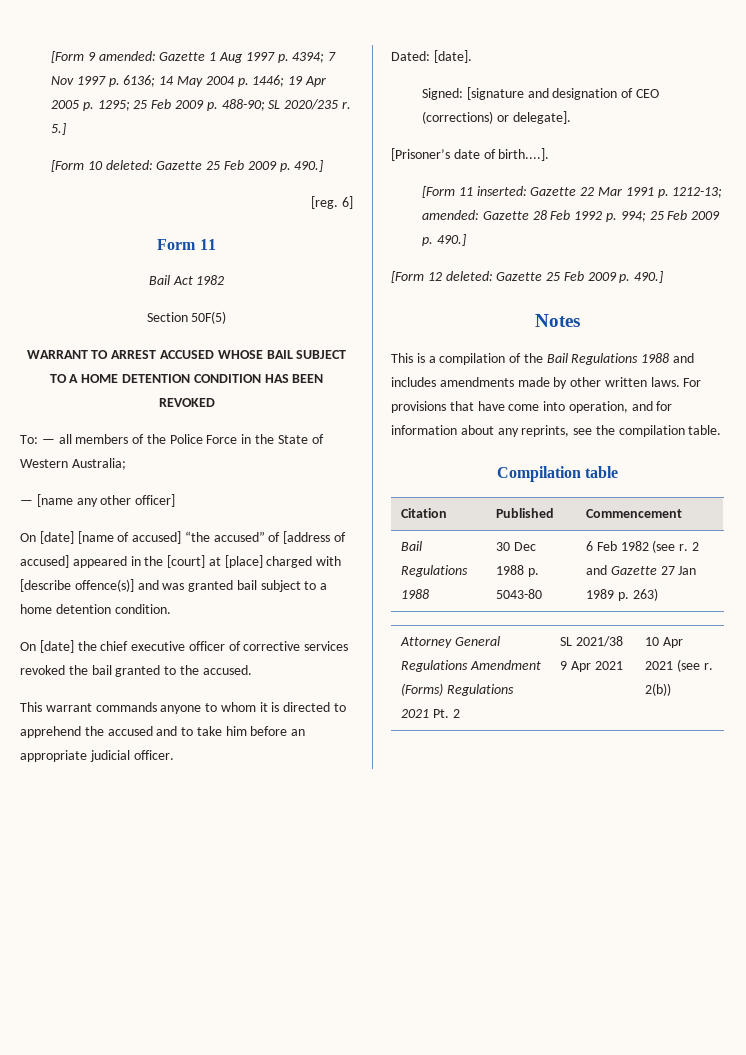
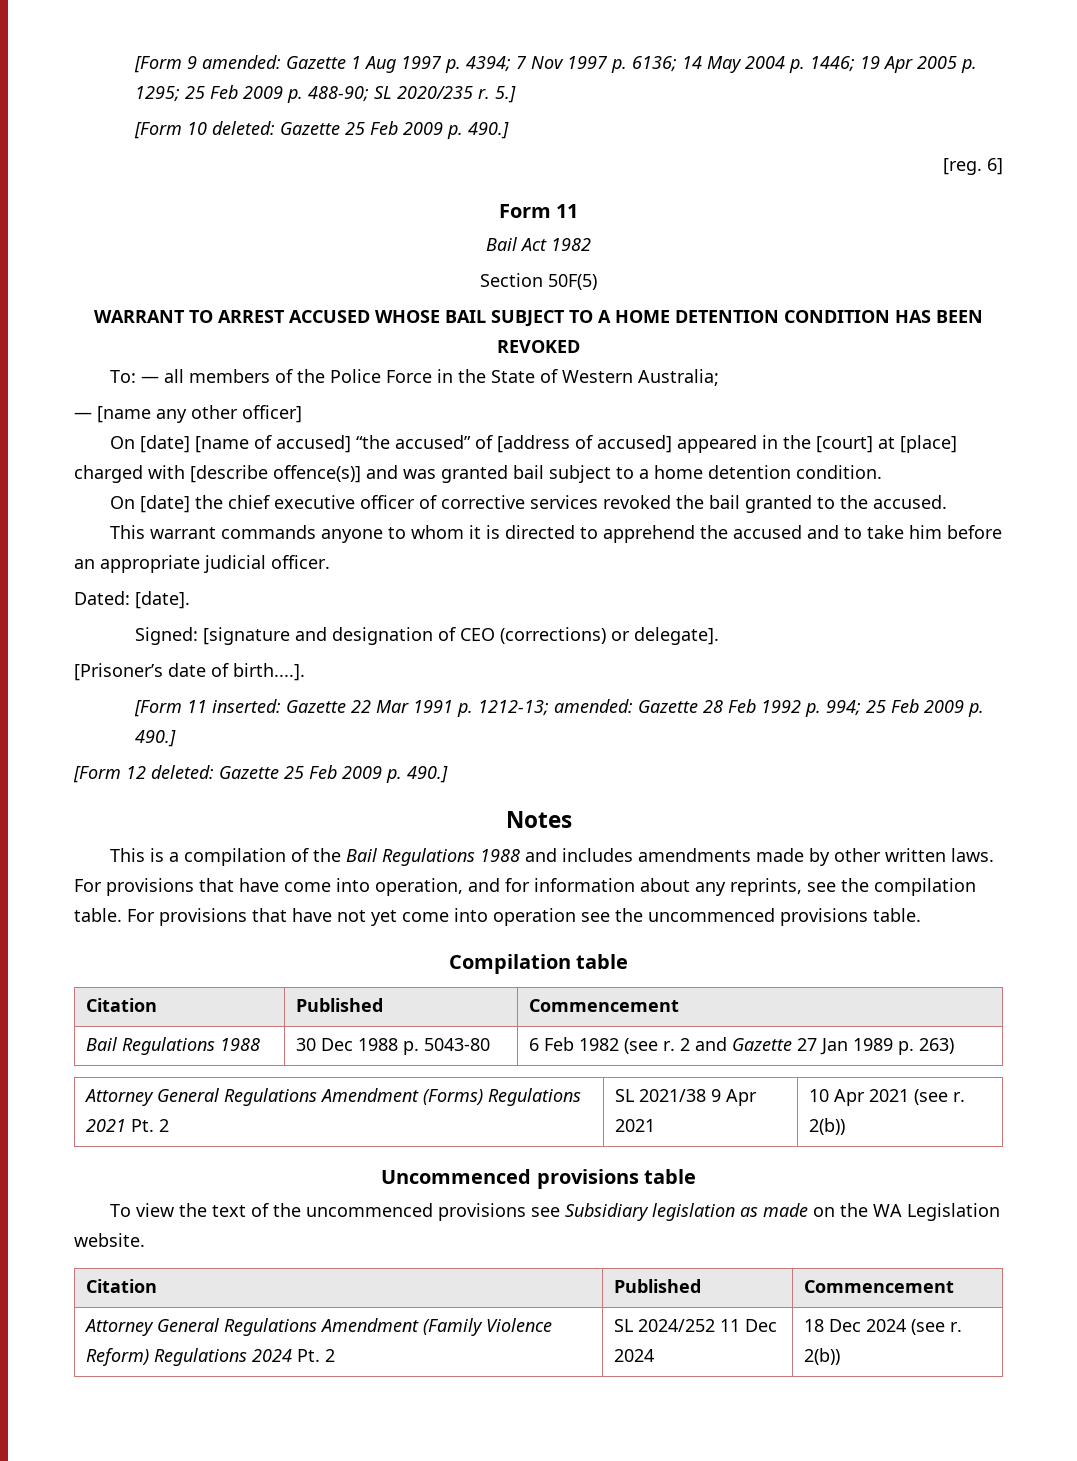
(722, 430) none -> [127,908,921,926] For provisions that have not yet come into operation see the uncommenced provisions table.
(672, 689) none -> [381,1169,696,1189] [110,1203,1001,1221] [74,1233,145,1247] [86,1279,158,1293] [614,1279,702,1293] [804,1280,955,1293] [84,1318,553,1336] [86,1348,336,1366] [614,1319,778,1332] [614,1349,655,1362] [804,1319,963,1335] [804,1348,841,1365] // Uncommenced provisions table // To view the text of the uncommenced provisions see Subsidiary legislation as made on the WA Legislation website. // Citation | Published | Commencement // Attorney General Regulations Amendment (Family Violence Reform) Regulations 2024 Pt. 2 | SL 2024/252 11 Dec 2024 | 18 Dec 2024 (see r. 2(b))

